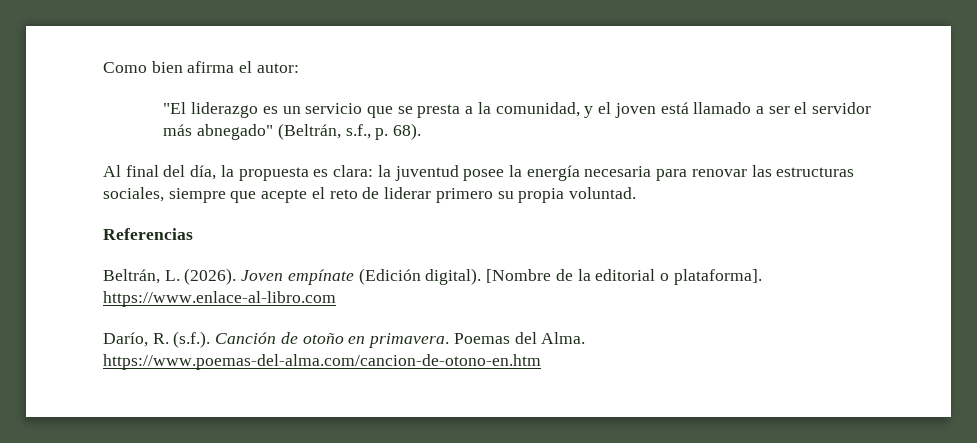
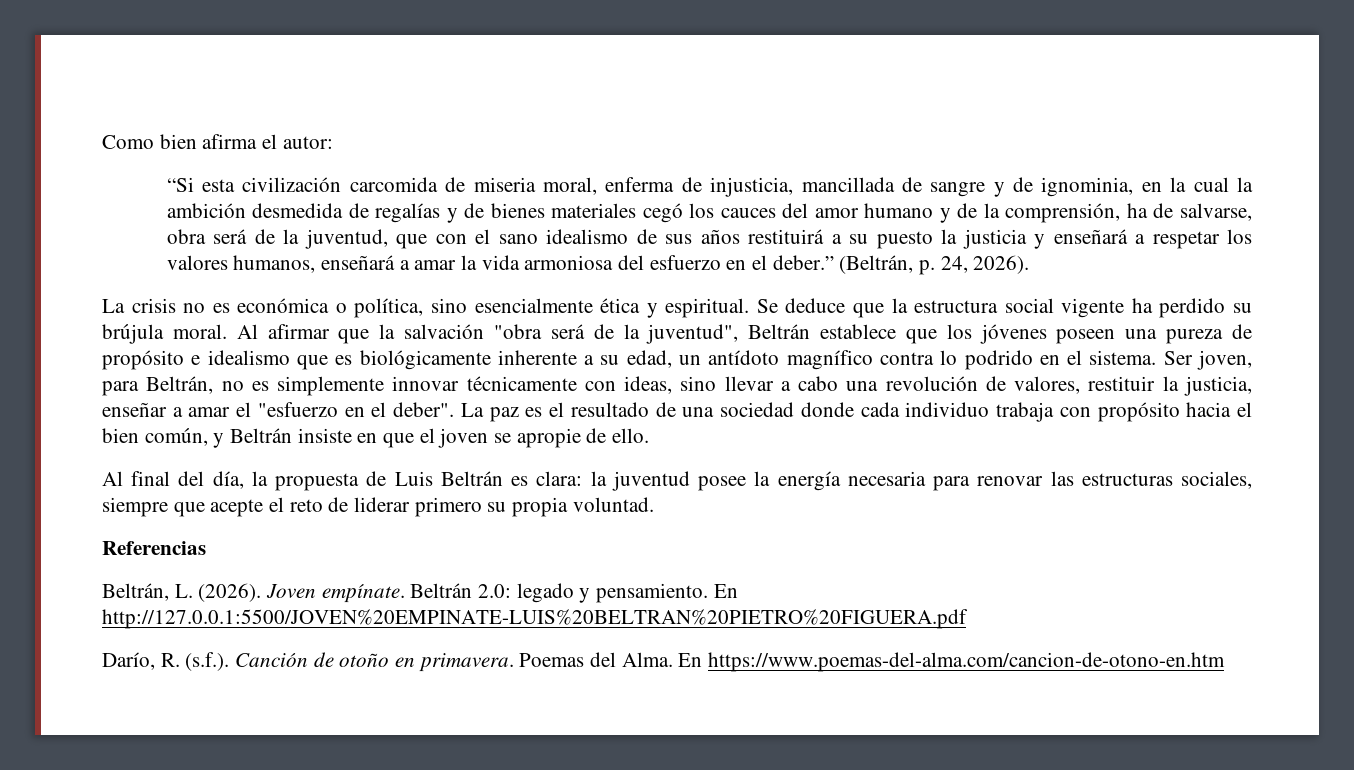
[163,102,872,118] [163,123,422,140] "El liderazgo es un servicio que se presta a la comunidad, y el joven está llamado a ser el servidor más abnegado" (Beltrán, s.f., p. 68). -> [166,177,1253,197] [166,203,1253,223] [166,229,1252,249] [166,255,1030,275] [102,298,1252,318] [102,324,1252,344] [102,350,1252,370] [102,376,1253,396] [102,402,1252,422] [102,428,650,448] “Si esta civilización carcomida de miseria moral, enferma de injusticia, mancillada de sangre y de ignominia, en la cual la ambición desmedida de regalías y de bienes materiales cegó los cauces del amor humano y de la comprensión, ha de salvarse, obra será de la juventud, que con el sano idealismo de sus años restituirá a su puesto la justicia y enseñará a respetar los valores humanos, enseñará a amar la vida armoniosa del esfuerzo en el deber.” (Beltrán, p. 24, 2026). // La crisis no es económica o política, sino esencialmente ética y espiritual. Se deduce que la estructura social vigente ha perdido su brújula moral. Al afirmar que la salvación "obra será de la juventud", Beltrán establece que los jóvenes poseen una pureza de propósito e idealismo que es biológicamente inherente a su edad, un antídoto magnífico contra lo podrido en el sistema. Ser joven, para Beltrán, no es simplemente innovar técnicamente con ideas, sino llevar a cabo una revolución de valores, restituir la justicia, enseñar a amar el "esfuerzo en el deber". La paz es el resultado de una sociedad donde cada individuo trabaja con propósito hacia el bien común, y Beltrán insiste en que el joven se apropie de ello.
(309, 174) none -> [366,471,503,486] de Luis Beltrán
[287,268,762,285] [103,291,336,307] empínate (Edición digital). [Nombre de la editorial o plataforma]. https://www.enlace-al-libro.com -> [321,583,738,603] [102,609,968,629] empínate. Beltrán 2.0: legado y pensamiento. En http://127.0.0.1:5500/JOVEN%20EMPINATE-LUIS%20BELTRAN%20PIETRO%20FIGUERA.pdf
(586, 338) none -> [678,653,703,667] En

